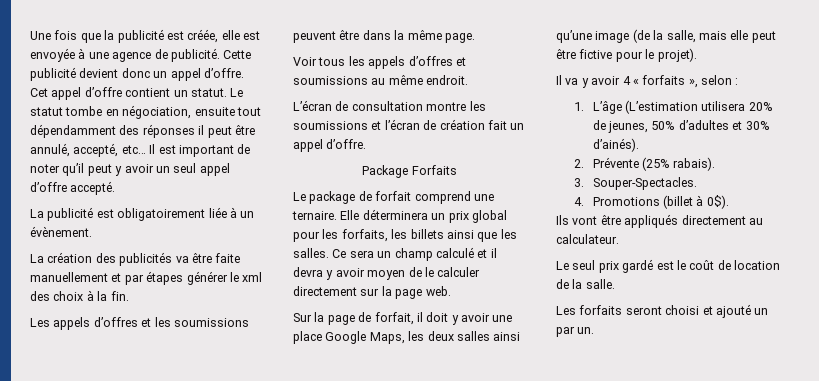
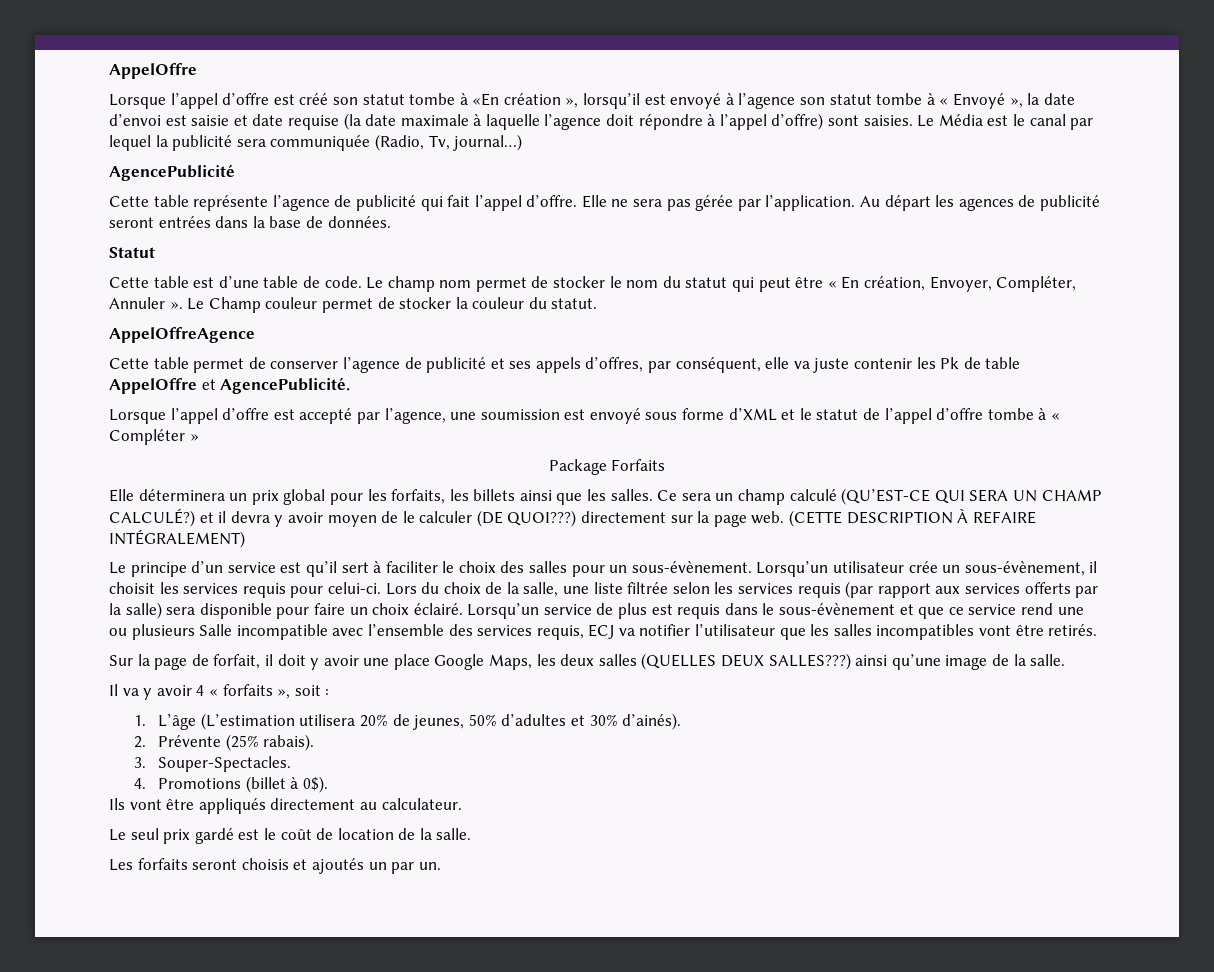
[30,29,260,43] [30,48,252,62] [30,67,244,81] [30,87,244,100] [30,105,261,119] [30,124,255,138] [30,143,251,157] [30,163,230,176] [30,181,116,195] [30,207,255,221] [30,226,92,237] [30,252,241,266] [30,271,263,285] [30,290,129,301] [30,317,249,330] [293,30,475,43] [293,56,466,69] [293,75,469,85] [293,100,486,111] [293,119,525,130] [293,139,367,152] [362,165,457,178] [293,191,494,204] [292,211,337,220] Une fois que la publicité est créée, elle est envoyée à une agence de publicité. Cette publicité devient donc un appel d’offre. Cet appel d’offre contient un statut. Le statut tombe en négociation, ensuite tout dépendamment des réponses il peut être annulé, accepté, etc… Il est important de noter qu’il peut y avoir un seul appel d’offre accepté. // La publicité est obligatoirement liée à un évènement. // La création des publicités va être faite manuellement et par étapes générer le xml des choix à la fin. // Les appels d’offres et les soumissions peuvent être dans la même page. // Voir tous les appels d’offres et soumissions au même endroit. // L’écran de consultation montre les soumissions et l’écran de création fait un appel d’offre. // Package Forfaits // Le package de forfait comprend une ternaire. -> [109,63,197,79] [109,93,1075,109] [109,113,1094,130] [109,134,523,151] [109,164,235,181] [109,195,1100,211] [109,216,391,228] [109,247,155,258] [109,276,1077,292] [109,297,598,313] [109,327,255,343] [109,357,1021,373] [109,377,351,394] [109,408,1060,424] [109,429,199,445] [548,459,666,475] AppelOffre // Lorsque l’appel d’offre est créé son statut tombe à «En création », lorsqu’il est envoyé à l’agence son statut tombe à « Envoyé », la date d’envoi est saisie et date requise (la date maximale à laquelle l’agence doit répondre à l’appel d’offre) sont saisies. Le Média est le canal par lequel la publicité sera communiquée (Radio, Tv, journal…) // AgencePublicité // Cette table représente l’agence de publicité qui fait l’appel d’offre. Elle ne sera pas gérée par l’application. Au départ les agences de publicité seront entrées dans la base de données. // Statut // Cette table est d’une table de code. Le champ nom permet de stocker le nom du statut qui peut être « En création, Envoyer, Compléter, Annuler ». Le Champ couleur permet de stocker la couleur du statut. // AppelOffreAgence // Cette table permet de conserver l’agence de publicité et ses appels d’offres, par conséquent, elle va juste contenir les Pk de table AppelOffre et AgencePublicité. // Lorsque l’appel d’offre est accepté par l’agence, une soumission est envoyé sous forme d’XML et le statut de l’appel d’offre tombe à « Compléter » // Package Forfaits //
(474, 252) none -> [841,488,1102,505] [109,508,195,527] (QU’EST-CE QUI SERA UN CHAMP CALCULÉ?)
(481, 272) none -> [476,510,577,527] (DE QUOI???)
(451, 291) none -> [789,508,1036,527] [109,529,245,548] [109,561,1098,577] [109,581,1099,598] [109,602,1084,619] [109,624,1098,640] (CETTE DESCRIPTION À REFAIRE INTÉGRALEMENT) // Le principe d’un service est qu’il sert à faciliter le choix des salles pour un sous-évènement. Lorsqu’un utilisateur crée un sous-évènement, il choisit les services requis pour celui-ci. Lors du choix de la salle, une liste filtrée selon les services requis (par rapport aux services offerts par la salle) sera disponible pour faire un choix éclairé. Lorsqu’un service de plus est requis dans le sous-évènement et que ce service rend une ou plusieurs Salle incompatible avec l’ensemble des services requis, ECJ va notifier l’utilisateur que les salles incompatibles vont être retirés.
[493,332,521,341] [556,29,776,43] [556,48,697,62] ainsi qu’une image (de la salle, mais elle peut être fictive pour le projet). -> [641,653,1066,670] (QUELLES DEUX SALLES???) ainsi qu’une image de la salle.
[701,75,732,85] selon -> [294,685,321,696] soit
[665,304,751,318] choisi et ajouté -> [241,858,364,874] choisis et ajoutés

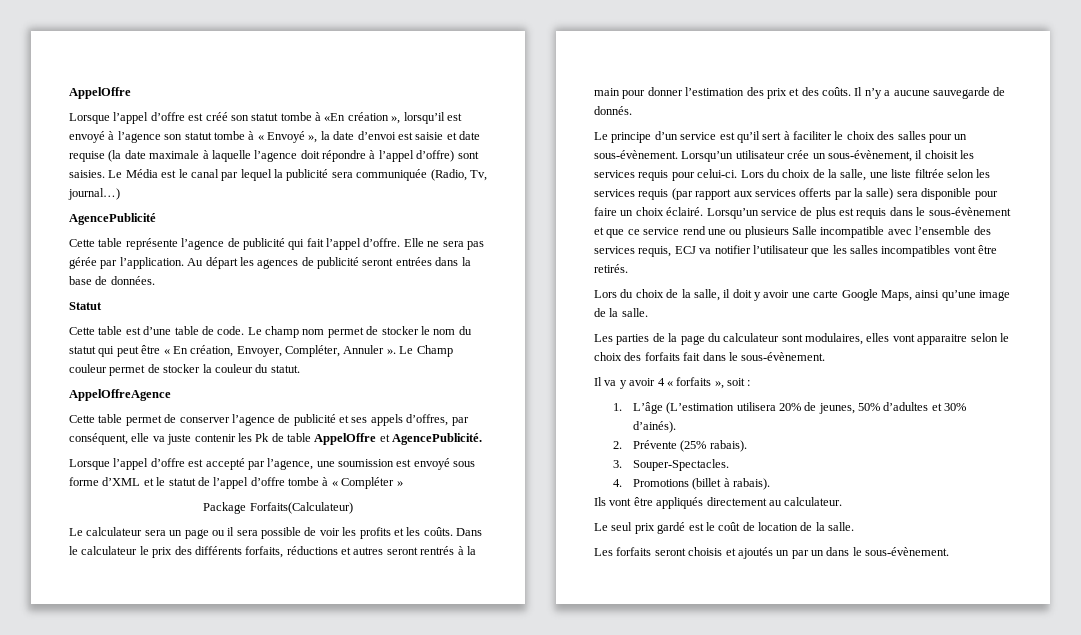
[611,459,666,471] [109,488,1102,505] [109,508,1036,527] [109,529,245,548] Forfaits // Elle déterminera un prix global pour les forfaits, les billets ainsi que les salles. Ce sera un champ calculé (QU’EST-CE QUI SERA UN CHAMP CALCULÉ?) et il devra y avoir moyen de le calculer (DE QUOI???) directement sur la page web. (CETTE DESCRIPTION À REFAIRE INTÉGRALEMENT) -> [249,502,353,514] [69,527,482,539] [69,546,476,558] [594,87,1006,99] [594,106,632,115] Forfaits(Calculateur) // Le calculateur sera un page ou il sera possible de voir les profits et les coûts. Dans le calculateur le prix des différents forfaits, réductions et autres seront rentrés à la main pour donner l’estimation des prix et des coûts. Il n’y a aucune sauvegarde de donnés.
[109,654,261,670] Sur la page de forfait, -> [594,289,720,301] Lors du choix de la salle,
[393,654,430,670] place -> [813,290,839,298] carte
[536,653,851,670] les deux salles (QUELLES DEUX SALLES???) -> (912, 295) none
(1066, 660) none -> [594,333,1009,345] [594,352,826,361] // Les parties de la page du calculateur sont modulaires, elles vont apparaitre selon le choix des forfaits fait dans le sous-évènement.
[302,776,328,793] 0$). -> [732,478,770,490] rabais).
[418,862,441,870] un. -> [811,547,950,556] un dans le sous-évènement.

